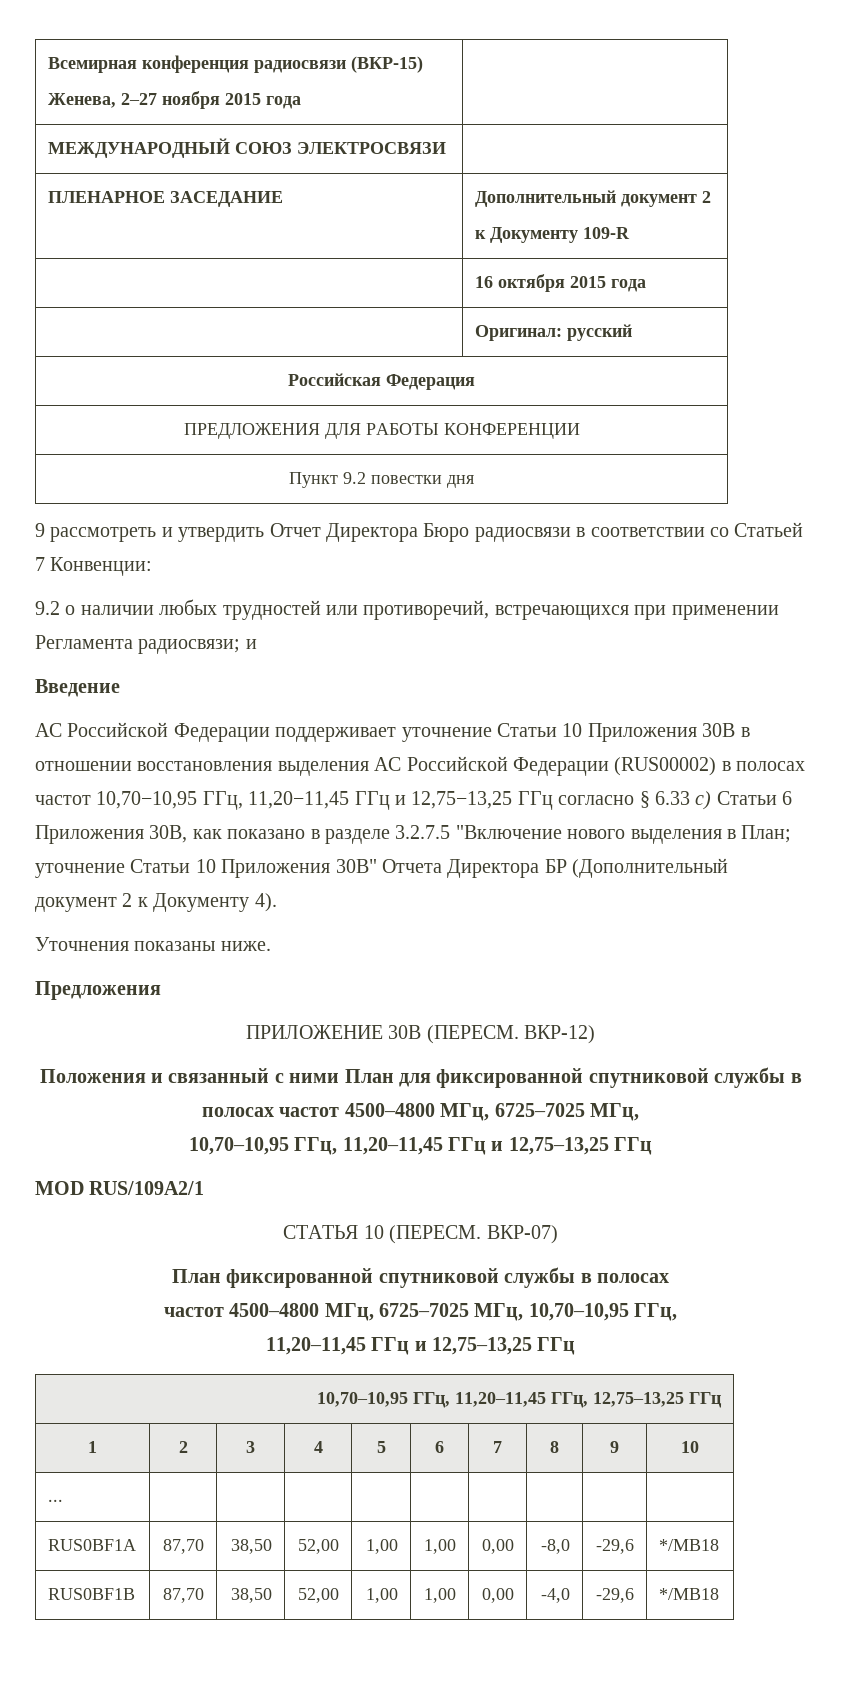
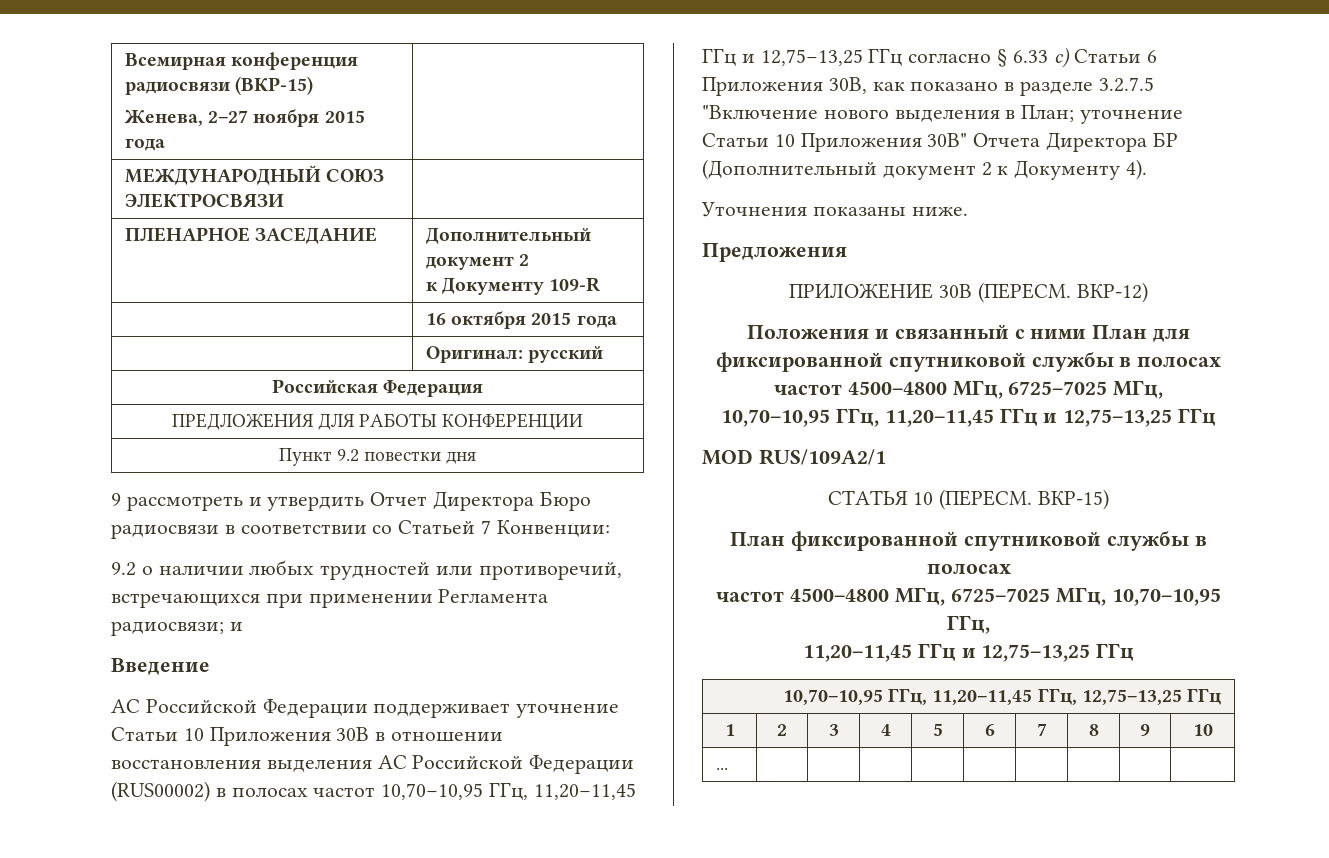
[486,1225,558,1244] ВКР-07) -> [1037,489,1109,510] ВКР-15)
[47,1539,136,1551] [163,1539,205,1554] [231,1539,273,1554] [298,1539,340,1554] [366,1539,399,1554] [424,1539,457,1554] [482,1539,515,1554] [541,1539,571,1554] [596,1539,635,1554] [658,1539,719,1551] [47,1588,135,1600] [163,1588,205,1603] [231,1588,273,1603] [298,1588,340,1603] [366,1588,399,1603] [424,1588,457,1603] [482,1588,515,1603] [541,1588,571,1603] [596,1588,635,1603] [658,1588,719,1600] // RUS0BF1A | 87,70 | 38,50 | 52,00 | 1,00 | 1,00 | 0,00 | -8,0 | -29,6 | */MB18 // RUS0BF1B | 87,70 | 38,50 | 52,00 | 1,00 | 1,00 | 0,00 | -4,0 | -29,6 | */MB18 -> (728, 768) none

